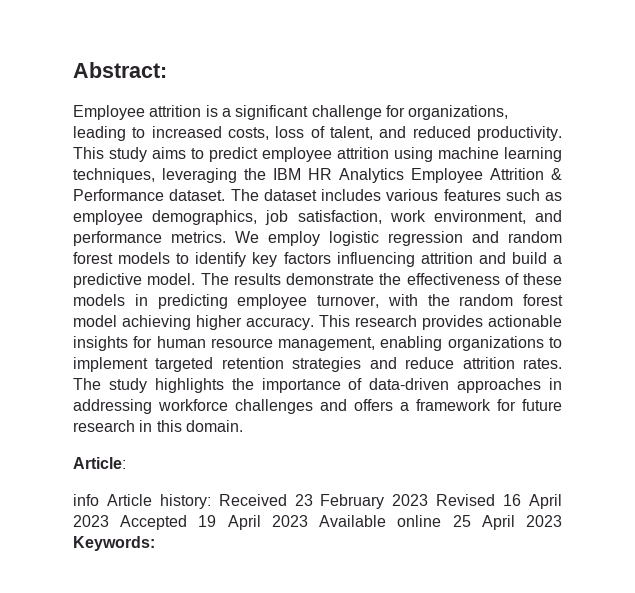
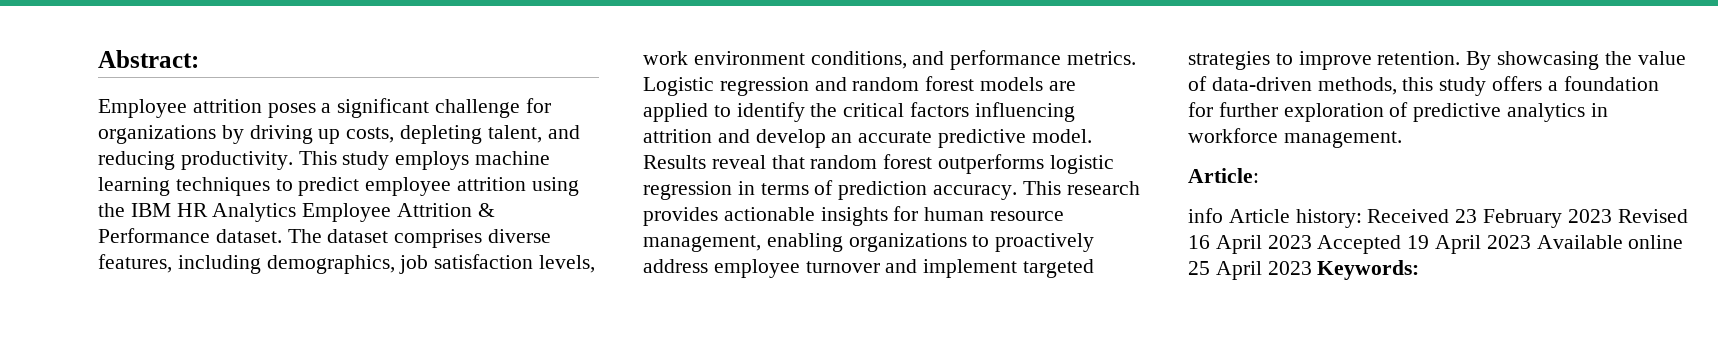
[205,105,218,117] is -> [267,103,316,118] poses
[408,105,509,120] [73,126,325,141] organizations, leading to increased costs, loss of -> [98,125,483,144] organizations by driving up costs, depleting
[412,126,471,138] reduced -> [98,151,175,170] reducing
[152,147,186,159] aims -> [395,151,551,170] [98,177,270,196] employs machine learning techniques
[438,147,562,162] [73,168,237,183] machine learning techniques, leveraging -> (579, 186) none
[321,189,562,201] [73,210,563,225] [73,231,379,246] includes various features such as employee demographics, job satisfaction, work environment, and performance metrics. We employ logistic -> [394,229,552,248] [98,254,596,274] [643,50,1137,70] [643,77,714,96] comprises diverse features, including demographics, job satisfaction levels, work environment conditions, and performance metrics. Logistic
[176,252,563,267] [73,273,562,288] [73,294,563,309] [73,315,242,330] to identify key factors influencing attrition and build a predictive model. The results demonstrate the effectiveness of these models in predicting employee turnover, with the random forest model achieving higher -> [1048,81,1076,91] [643,102,1075,122] [643,129,1092,148] [643,154,1114,174] [643,180,928,200] are applied to identify the critical factors influencing attrition and develop an accurate predictive model. Results reveal that random forest outperforms logistic regression in terms of prediction
[73,357,562,372] [73,378,562,393] [73,399,562,414] [73,420,243,432] implement targeted retention strategies and reduce attrition rates. The study highlights the importance of data-driven approaches in addressing workforce challenges and offers a framework for future research in this domain. -> [995,233,1095,252] [643,259,1095,278] [1188,51,1686,70] [1188,76,1659,96] [1188,102,1608,122] [1188,128,1402,148] proactively address employee turnover and implement targeted strategies to improve retention. By showcasing the value of data-driven methods, this study offers a foundation for further exploration of predictive analytics in workforce management.

